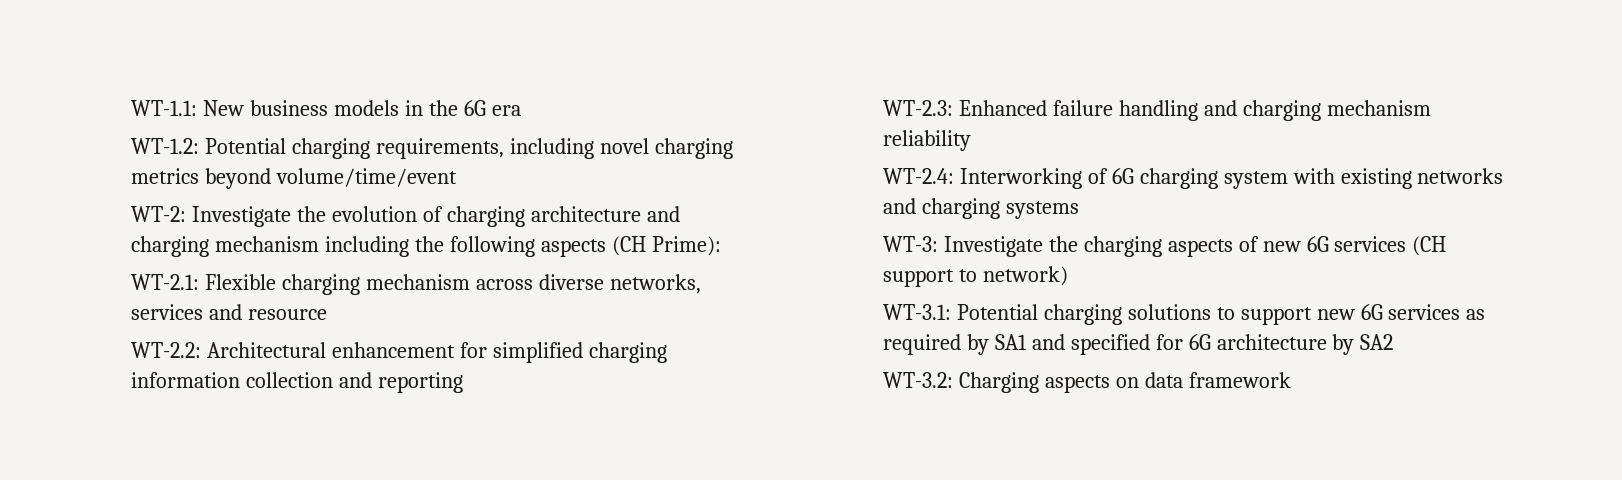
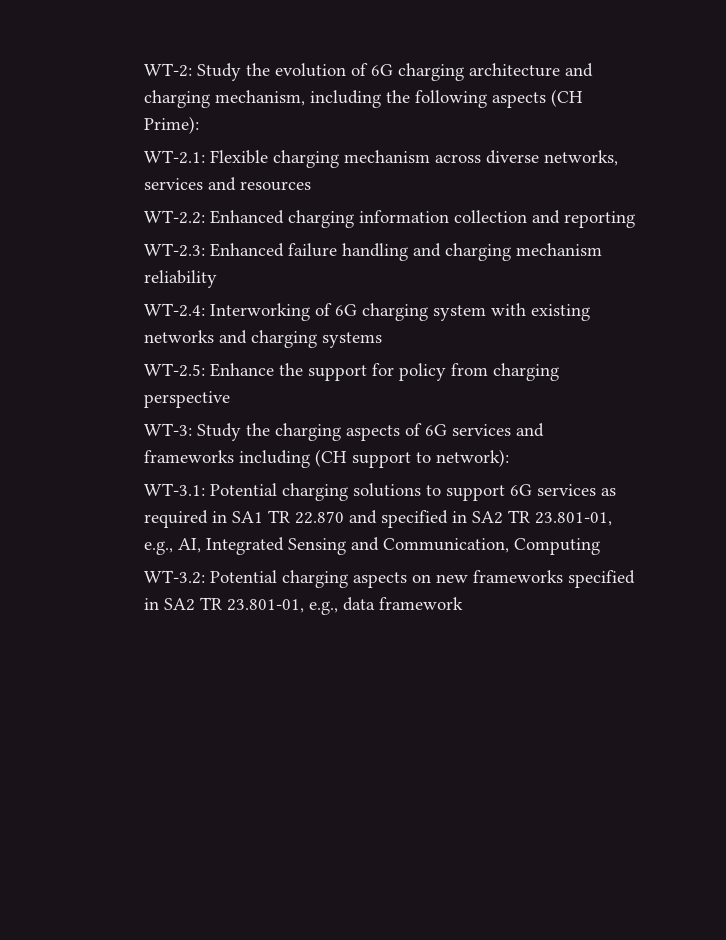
[130,100,521,116] [130,138,733,159] [130,168,457,189] [130,206,291,227] WT-1.1: New business models in the 6G era // WT-1.2: Potential charging requirements, including novel charging metrics beyond volume/time/event // WT-2: Investigate -> [144,63,242,81] WT-2: Study
(443, 214) none -> [371,64,394,76] 6G
[214,236,319,252] mechanism -> [215,90,306,106] mechanism,
[247,309,327,320] resource -> [240,181,312,191] resources
[206,342,583,363] Architectural enhancement for simplified -> [210,210,285,224] Enhanced
(1079, 210) none -> [144,363,560,381] [144,391,231,408] // WT-2.5: Enhance the support for policy from charging perspective
[943,236,1043,257] Investigate -> [197,423,242,441] Study
[1262,236,1407,252] new 6G services -> [425,423,545,437] [144,450,311,468] 6G services and frameworks including
[982,266,1068,286] network) -> [436,449,510,467] network):
[1316,309,1355,320] new -> (506, 493) none
[966,334,1394,355] [882,372,1139,393] by SA1 and specified for 6G architecture by SA2 // WT-3.2: Charging aspects on -> [212,510,613,528] [144,537,601,555] [144,570,636,588] [144,597,339,615] in SA1 TR 22.870 and specified in SA2 TR 23.801-01, e.g., AI, Integrated Sensing and Communication, Computing // WT-3.2: Potential charging aspects on new frameworks specified in SA2 TR 23.801-01, e.g.,

